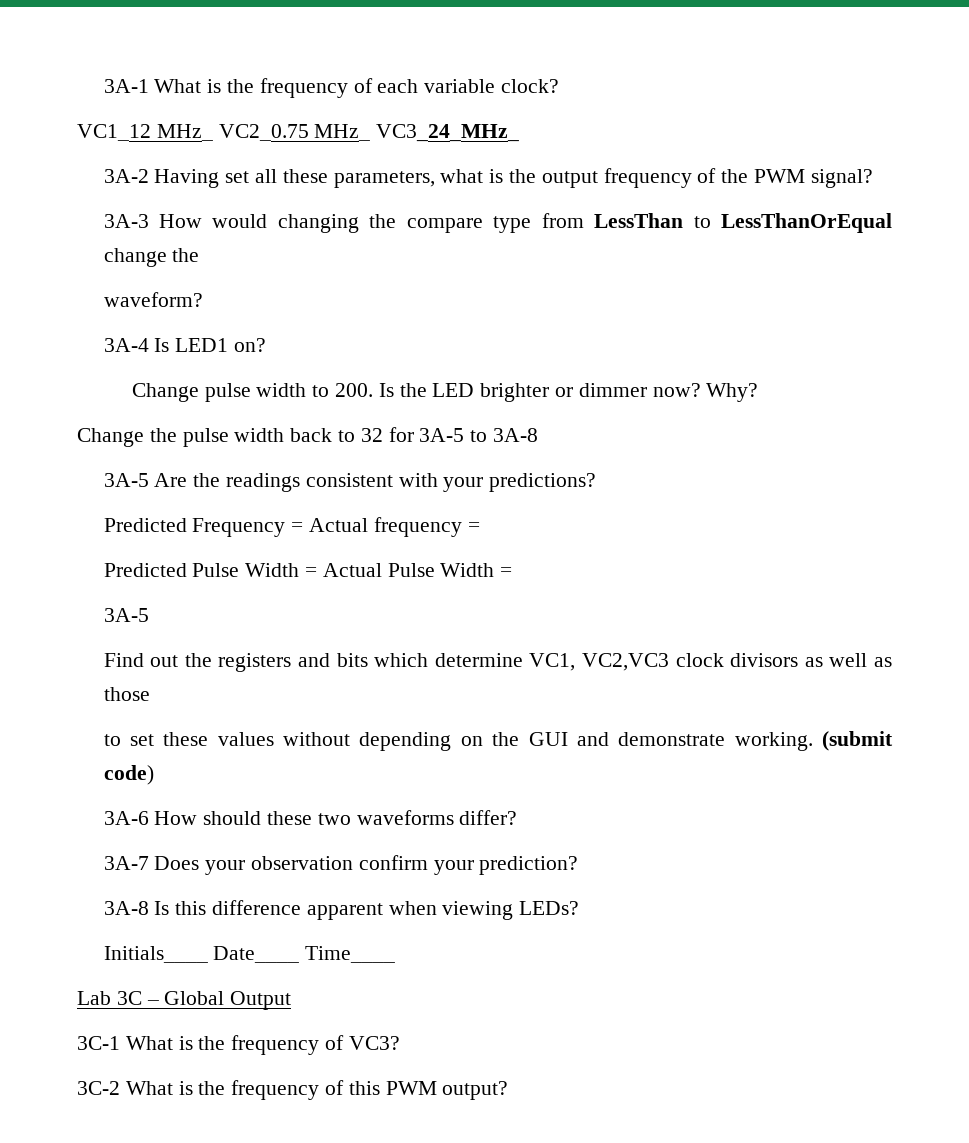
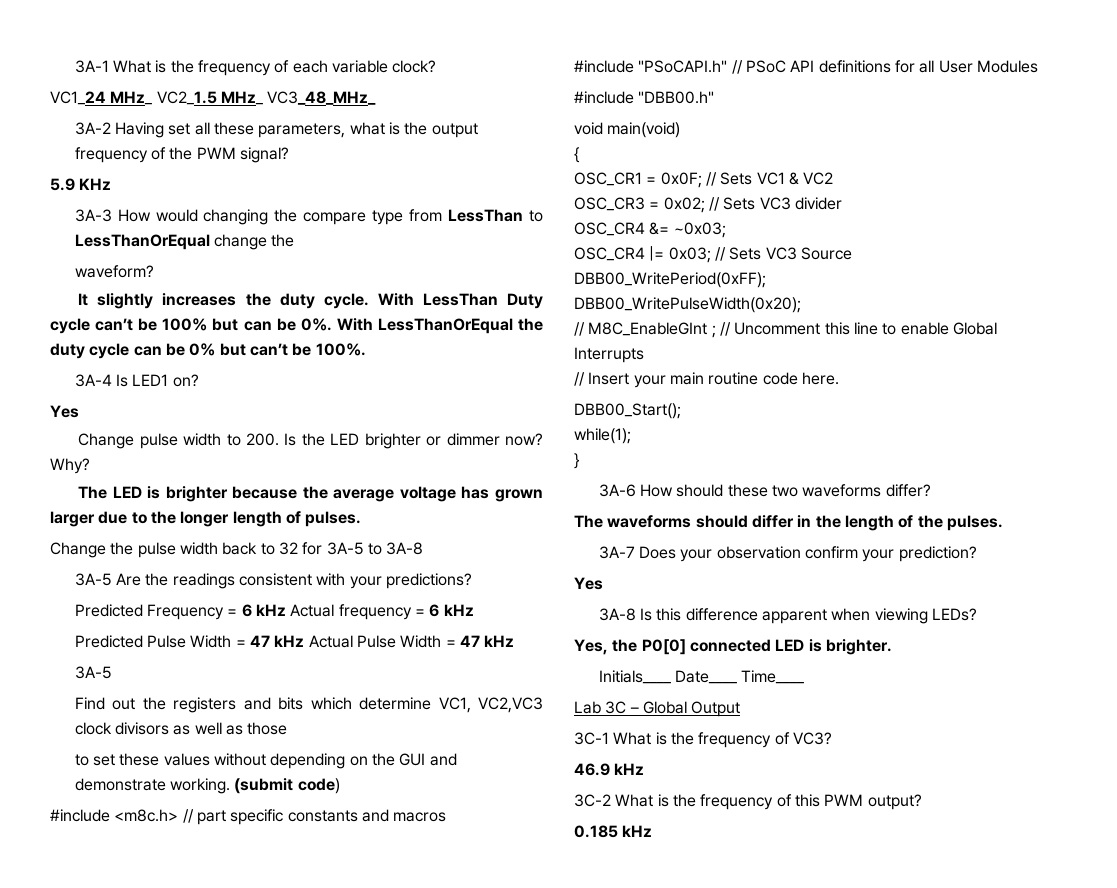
[77,124,520,142] VC1_12 MHz_ VC2_0.75 MHz_ VC3_24_MHz_ -> [50,91,377,105] VC1_24 MHz_ VC2_1.5 MHz_ VC3_48_MHz_
(873, 178) none -> [50,178,112,191] // 5.9 KHz
(203, 299) none -> [78,293,543,309] [50,318,543,334] [50,343,366,359] // It slightly increases the duty cycle. With LessThan Duty cycle can’t be 100% but can be 0%. With LessThanOrEqual the duty cycle can be 0% but can’t be 100%.
(266, 345) none -> [50,405,79,418] // Yes
(759, 392) none -> [78,486,543,502] [50,511,362,527] // The LED is brighter because the average voltage has grown larger due to the longer length of pulses.
(304, 527) none -> [241,604,286,617] 6 kHz
(480, 527) none -> [429,604,474,617] 6 kHz
(317, 572) none -> [249,635,305,647] 47 kHz
(513, 572) none -> [459,635,515,647] 47 kHz
(154, 775) none -> [50,809,447,825] [574,60,1038,74] [574,91,715,104] [574,122,681,138] [574,147,580,163] [574,172,834,188] [574,197,842,213] [574,222,726,238] [574,246,852,263] [574,272,766,288] [574,297,801,313] [574,322,997,338] [574,347,644,363] [574,372,839,388] [574,403,681,419] [574,428,631,444] [574,453,579,469] // #include <m8c.h> // part specific constants and macros // #include "PSoCAPI.h" // PSoC API definitions for all User Modules // #include "DBB00.h" // void main(void) // { // OSC_CR1 = 0x0F; // Sets VC1 & VC2 // OSC_CR3 = 0x02; // Sets VC3 divider // OSC_CR4 &= ~0x03; // OSC_CR4 |= 0x03; // Sets VC3 Source // DBB00_WritePeriod(0xFF); // DBB00_WritePulseWidth(0x20); // // M8C_EnableGInt ; // Uncomment this line to enable Global Interrupts // // Insert your main routine code here. // DBB00_Start(); // while(1); // }
(518, 817) none -> [574,515,1003,531] // The waveforms should differ in the length of the pulses.
(579, 865) none -> [574,577,603,590] // Yes
(580, 908) none -> [574,639,892,655] // Yes, the P0[0] connected LED is brighter.
(400, 1043) none -> [574,763,645,776] // 46.9 kHz
(509, 1090) none -> [574,825,653,838] // 0.185 kHz

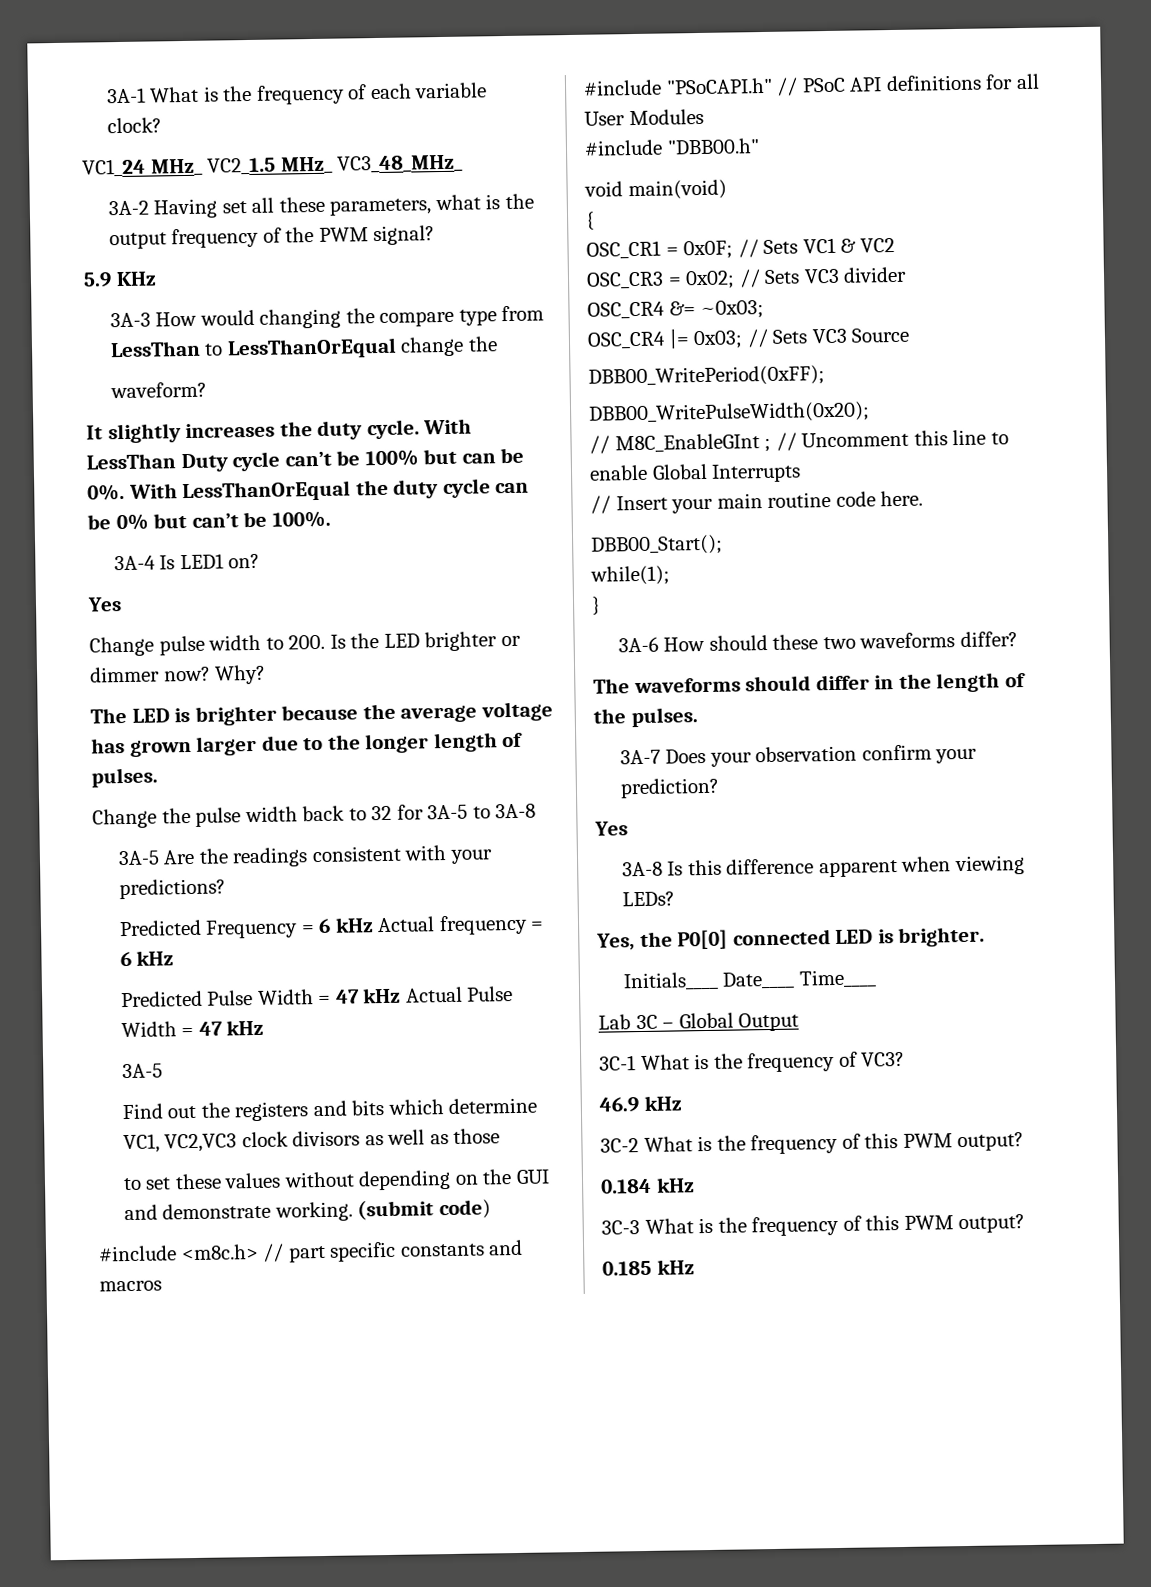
(922, 802) none -> [601,1177,695,1194] [601,1214,1026,1237] // 0.184 kHz // 3C-3 What is the frequency of this PWM output?

